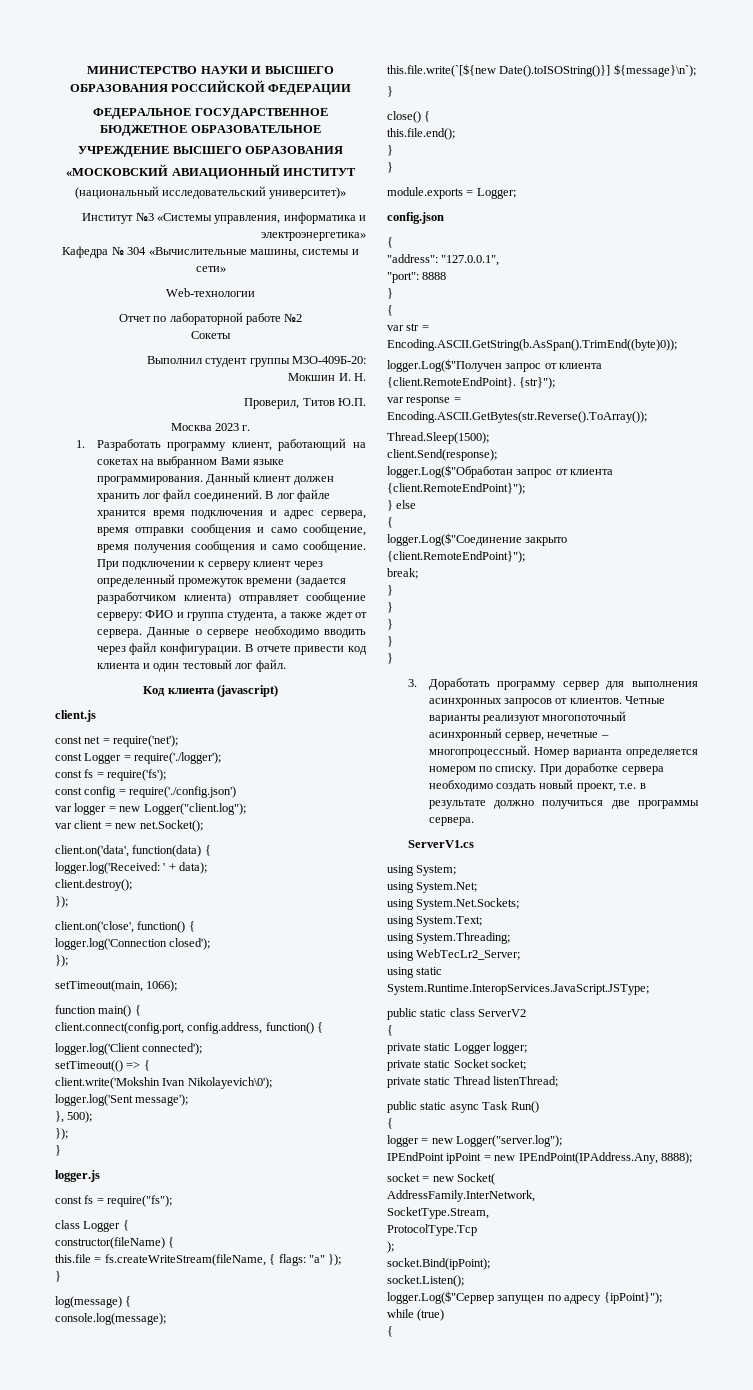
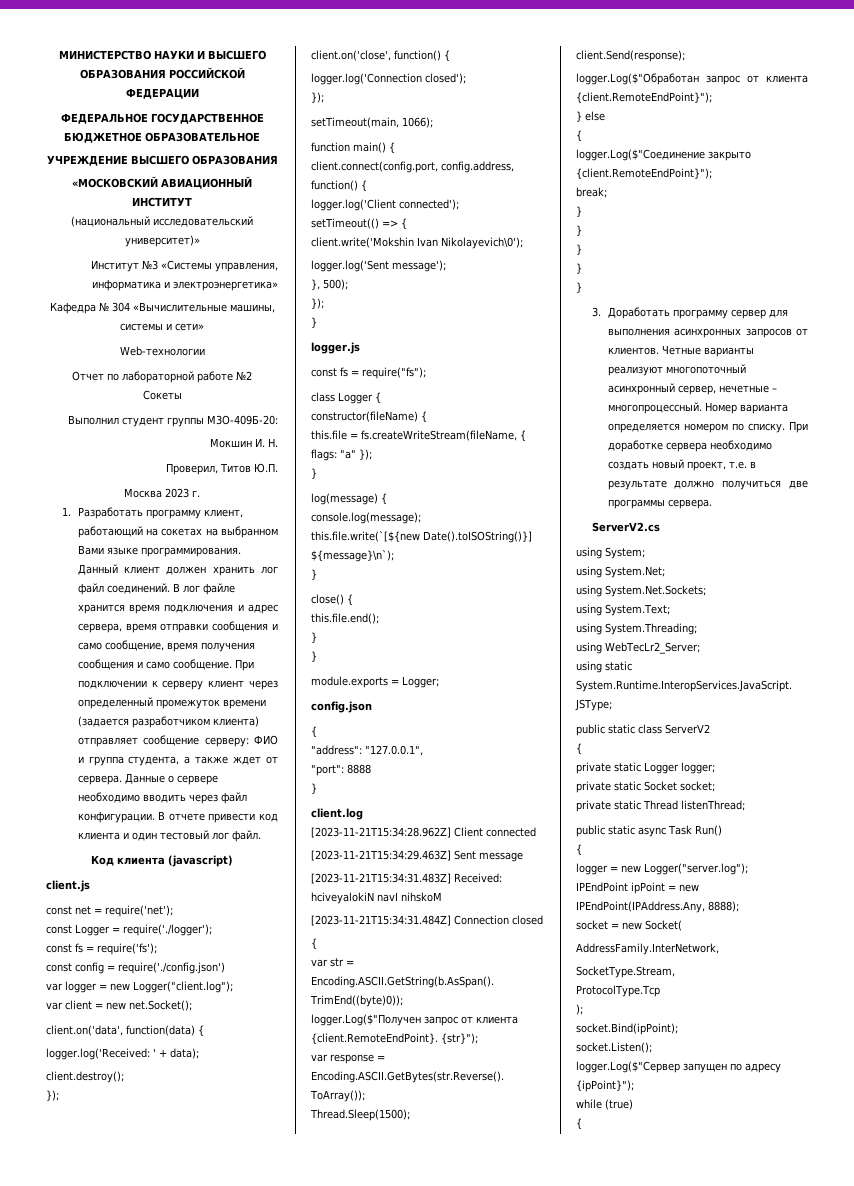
(393, 293) none -> [311,808,363,820] [311,827,536,838] [311,850,523,862] [311,873,502,884] [311,892,442,904] [311,915,543,926] // client.log // [2023-11-21T15:34:28.962Z] Client connected // [2023-11-21T15:34:29.463Z] Sent message // [2023-11-21T15:34:31.483Z] Received: hciveyalokiN navI nihskoM // [2023-11-21T15:34:31.484Z] Connection closed
[407,840,474,848] ServerV1.cs -> [591,522,660,532] ServerV2.cs

